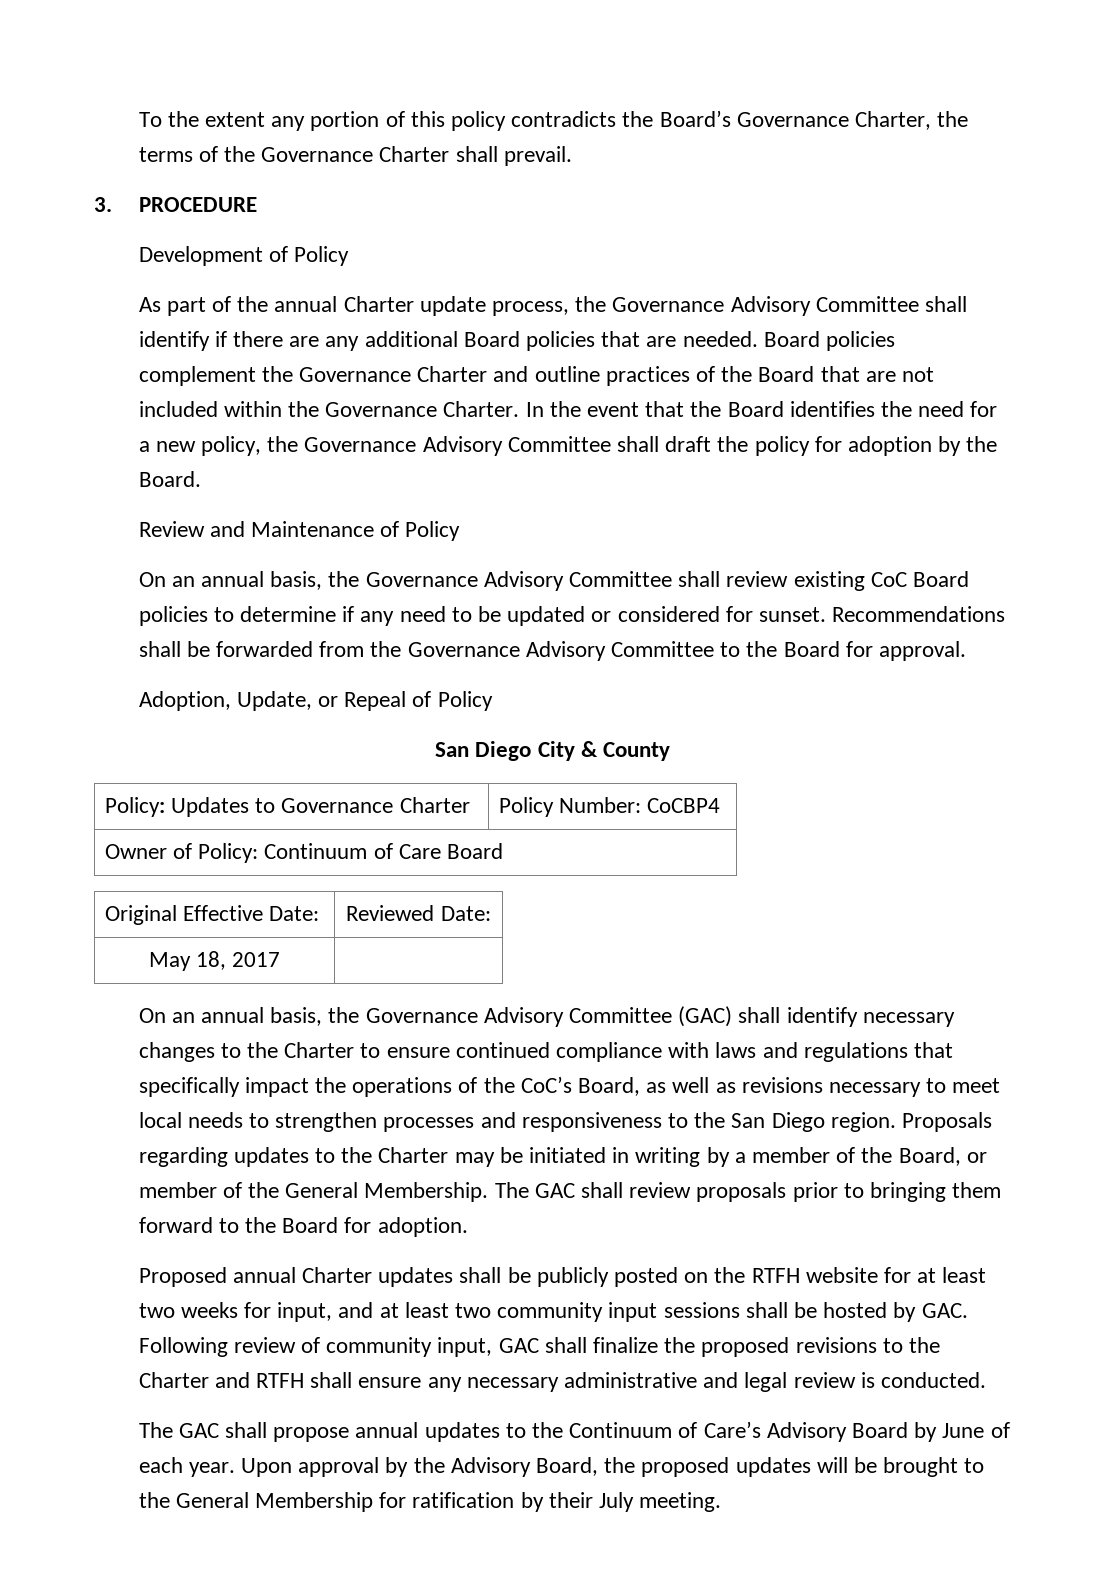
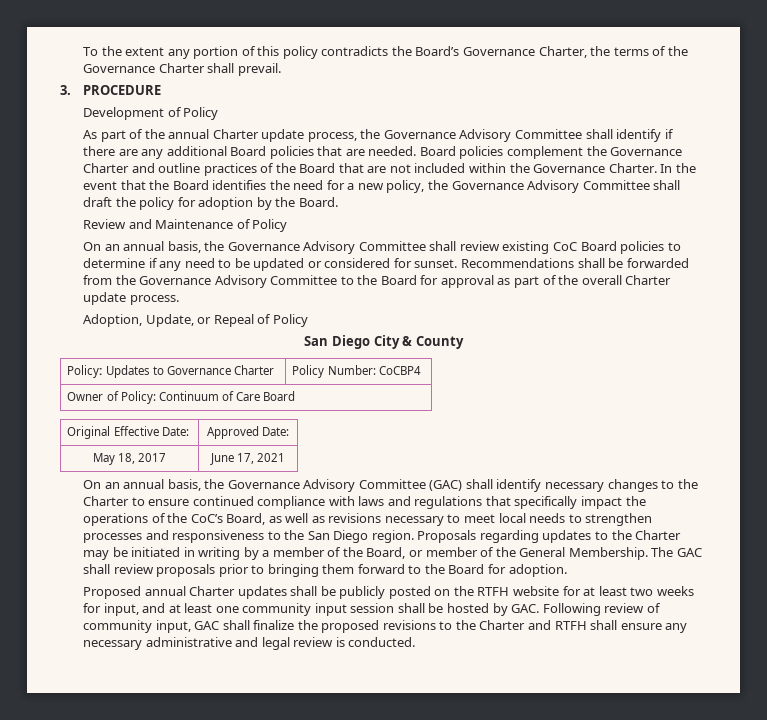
[879,641,967,661] approval. -> [440,275,672,288] [83,292,179,305] approval as part of the overall Charter update process.
[346,905,435,921] Reviewed -> [206,426,259,439] Approved
(281, 959) none -> [209,453,286,465] June 17, 2021
[455,1303,492,1318] two -> [215,606,239,613] one
[663,1302,740,1318] sessions -> [350,603,395,613] session
[138,1421,1010,1442] [138,1457,985,1477] [138,1492,722,1512] // The GAC shall propose annual updates to the Continuum of Care’s Advisory Board by June of each year. Upon approval by the Advisory Board, the proposed updates will be brought to the General Membership for ratification by their July meeting. -> (416, 642) none

